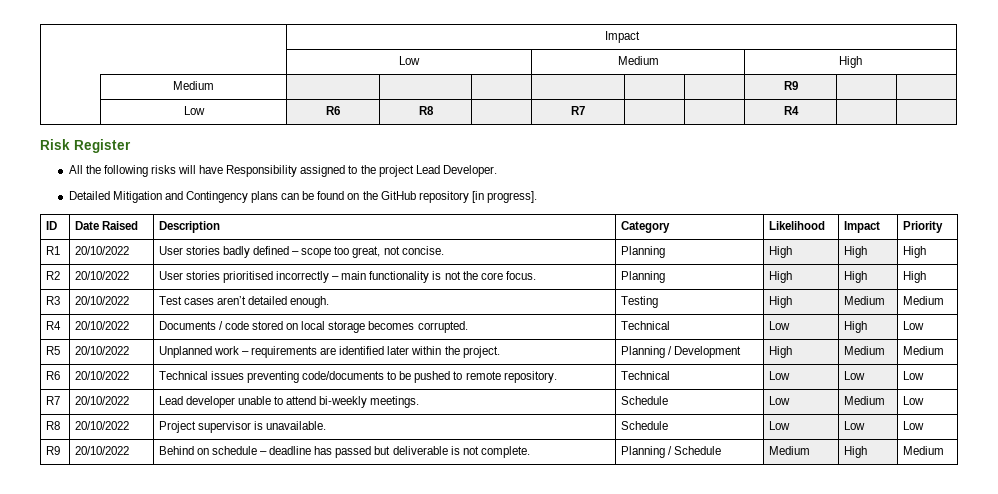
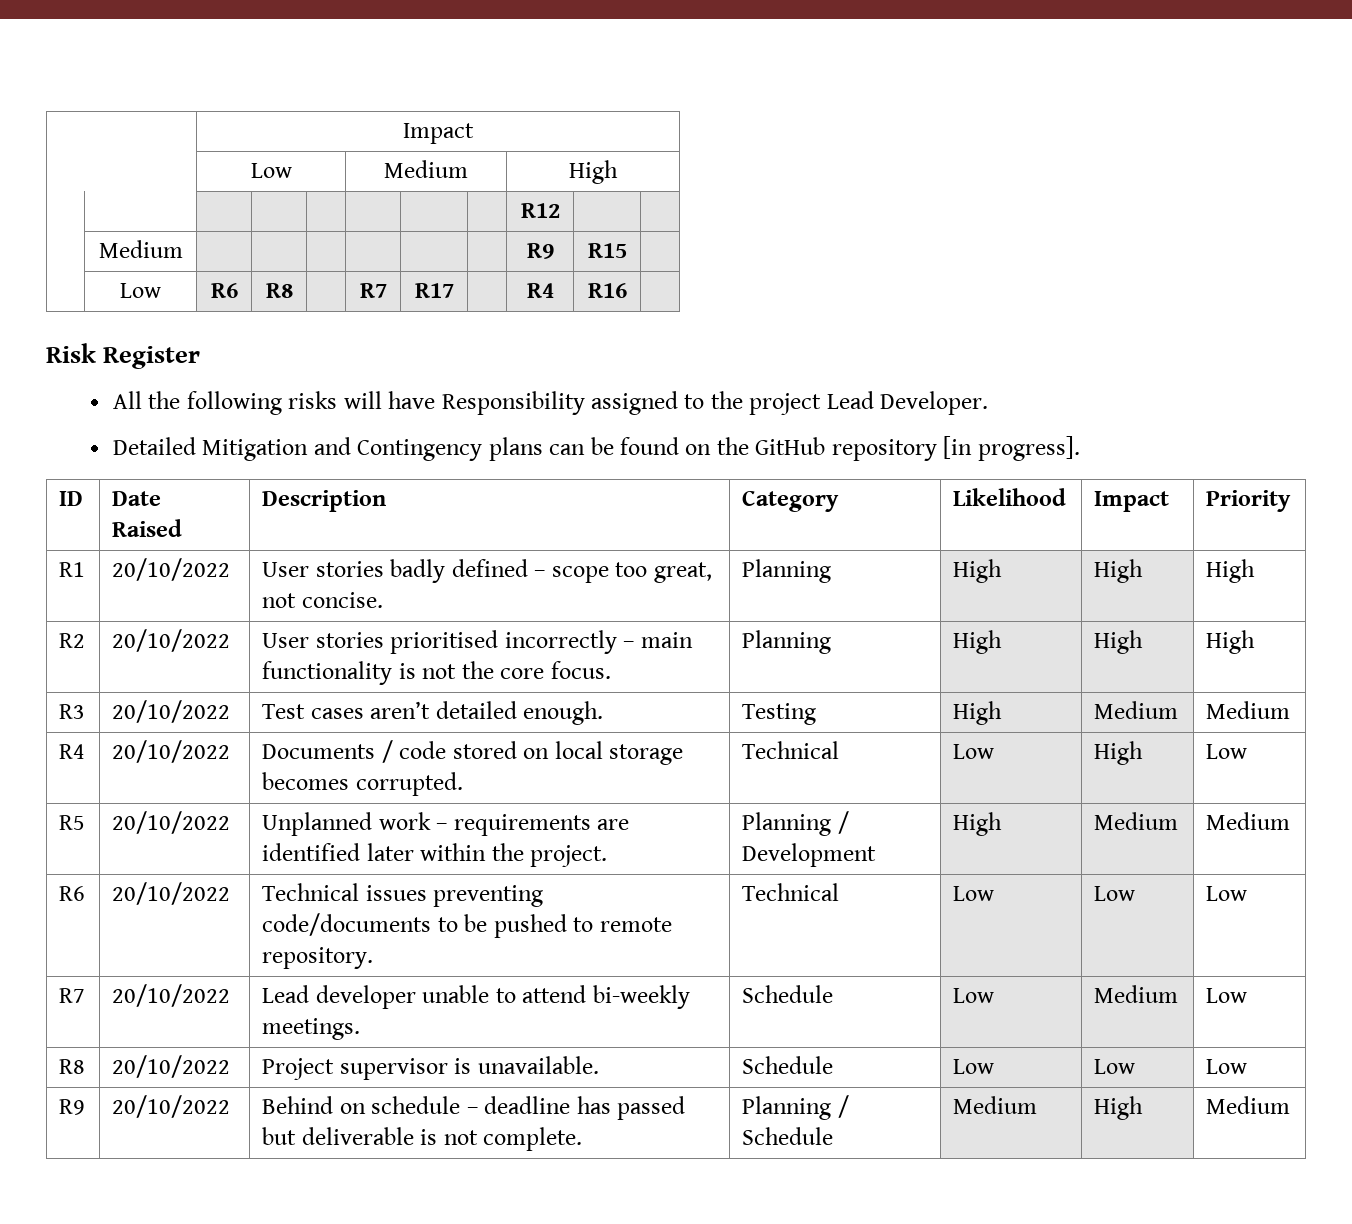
(862, 62) none -> [520,203,560,218] // | | | | | | | | R12 | |
(798, 85) none -> [587,243,627,258] R15
[783,106,799,115] | | R4 | -> [414,283,454,298] [526,283,554,298] [587,283,627,298] R17 | | R4 | R16

